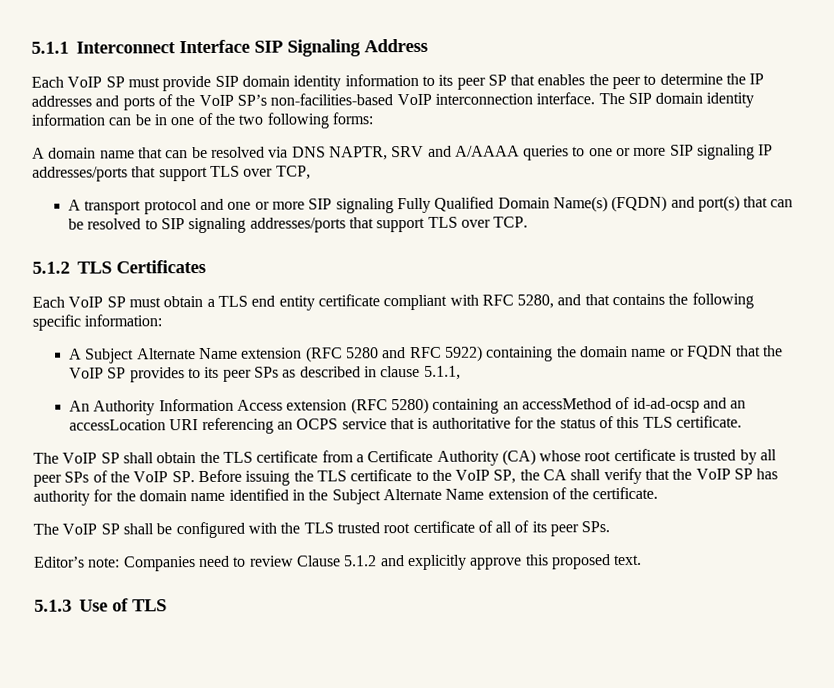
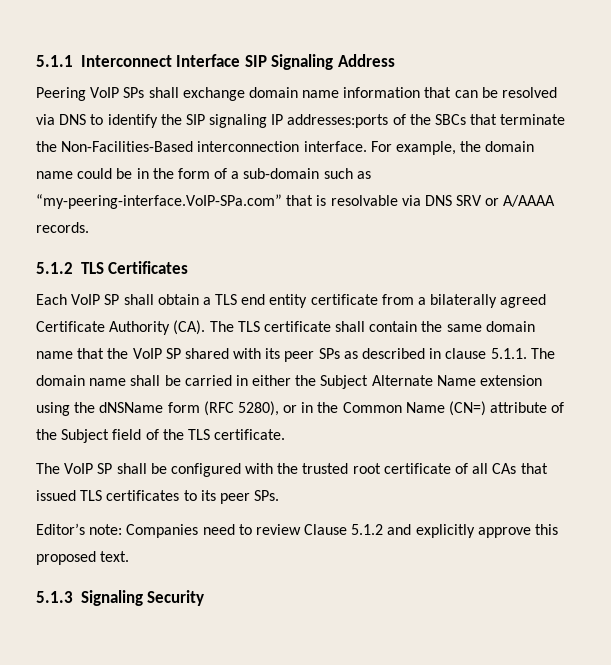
[31,73,765,92] [31,92,755,111] [31,112,373,129] [32,147,135,159] Each VoIP SP must provide SIP domain identity information to its peer SP that enables the peer to determine the IP addresses and ports of the VoIP SP’s non-facilities-based VoIP interconnection interface. The SIP domain identity information can be in one of the two following forms: // A domain name -> [36,87,421,101] Peering VoIP SPs shall exchange domain name information
[328,144,774,161] [32,165,311,182] [68,195,794,215] [68,216,529,234] NAPTR, SRV and A/AAAA queries to one or more SIP signaling IP addresses/ports that support TLS over TCP, // A transport protocol and one or more SIP signaling Fully Qualified Domain Name(s) (FQDN) and port(s) that can be resolved to SIP signaling addresses/ports that support TLS over TCP. -> [90,114,566,128] [36,141,535,155] [36,168,371,179] [36,194,556,209] [36,222,89,233] to identify the SIP signaling IP addresses:ports of the SBCs that terminate the Non-Facilities-Based interconnection interface. For example, the domain name could be in the form of a sub-domain such as “my-peering-interface.VoIP-SPa.com” that is resolvable via DNS SRV or A/AAAA records.
[128,297,161,308] must -> [123,294,154,305] shall
[383,292,754,311] [32,314,163,331] [69,345,784,364] [69,367,202,383] compliant with RFC 5280, and that contains the following specific information: // A Subject Alternate Name extension (RFC 5280 and RFC 5922) containing the domain name or FQDN that the VoIP SP provides to -> [381,294,547,308] [36,320,535,335] [36,348,262,359] from a bilaterally agreed Certificate Authority (CA). The TLS certificate shall contain the same domain name that the VoIP SP shared with
[423,365,461,380] [69,396,747,416] [69,415,742,435] [33,448,778,466] [33,467,779,487] [33,488,305,506] 5.1.1, // An Authority Information Access extension (RFC 5280) containing an accessMethod of id-ad-ocsp and an accessLocation URI referencing an OCPS service that is authoritative for the status of this TLS certificate. // The VoIP SP shall obtain the TLS certificate from a Certificate Authority (CA) whose root certificate is trusted by all peer SPs of the VoIP SP. Before issuing the TLS certificate to the VoIP SP, the CA shall verify that the VoIP SP has authority for the domain name identified in -> [490,348,555,359] [36,375,292,386] 5.1.1. The domain name shall be carried in either
[551,487,590,500] of the -> [36,401,565,416] [36,429,210,443] using the dNSName form (RFC 5280), or in the Common Name (CN=) attribute of the Subject field of the TLS
[303,522,334,534] TLS -> (299, 468) none
[514,520,530,533] of -> [492,463,548,474] [36,490,197,501] CAs that issued TLS certificates to
[79,598,167,612] Use of TLS -> [80,590,205,606] Signaling Security

